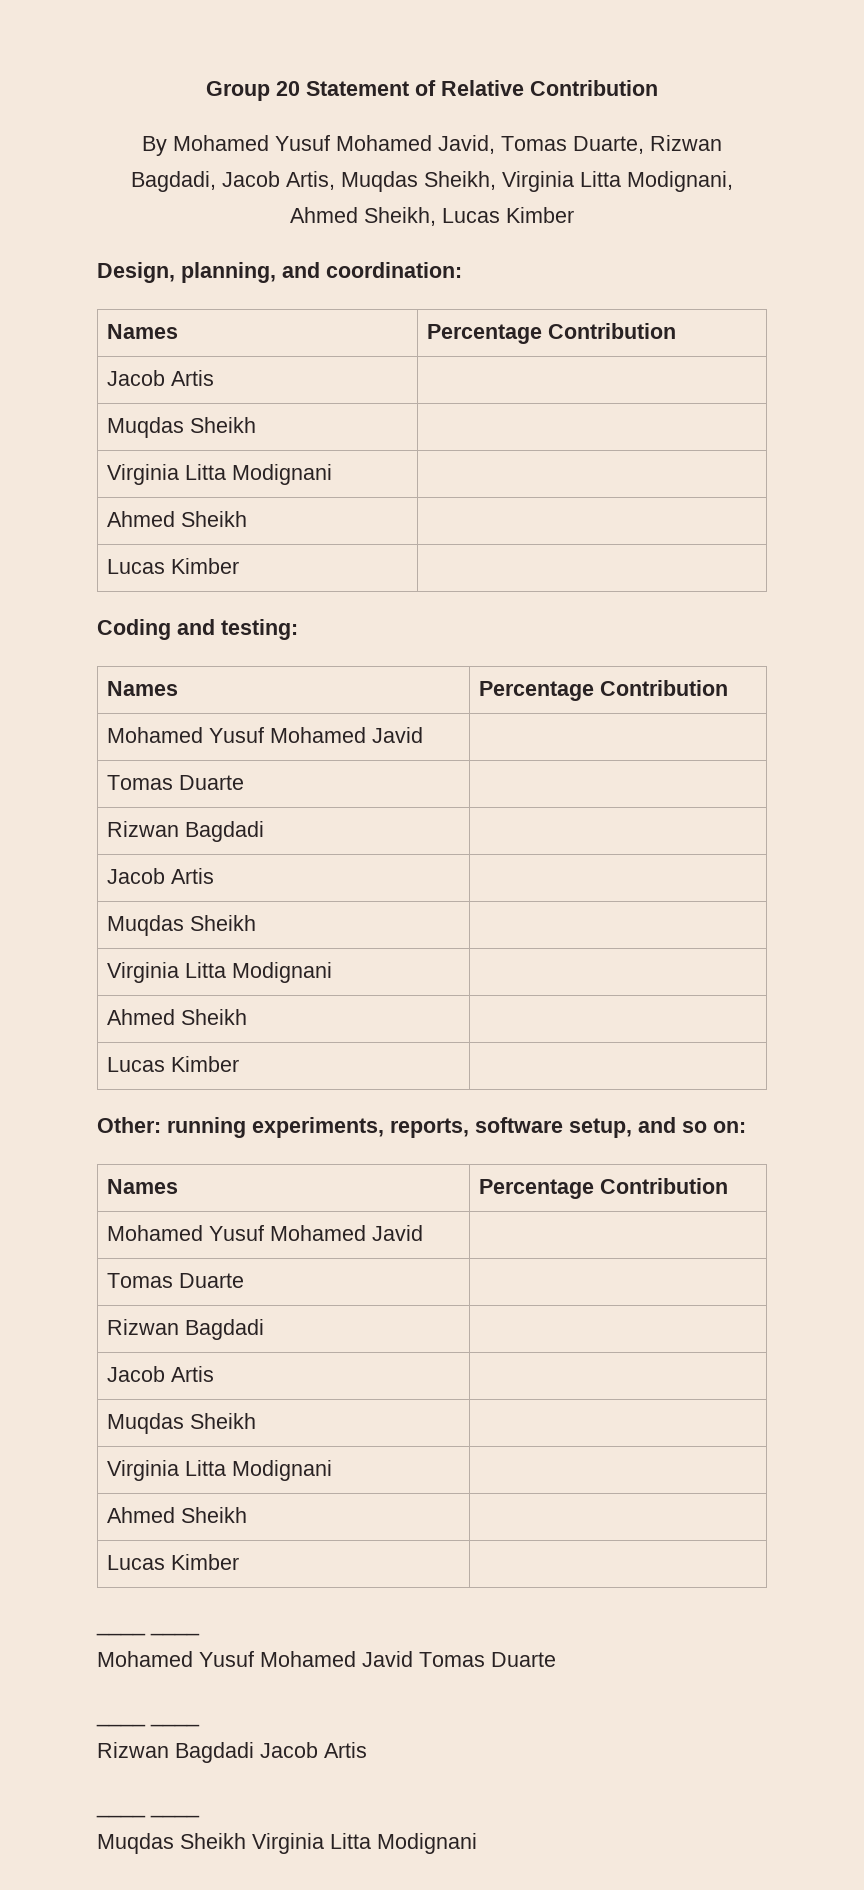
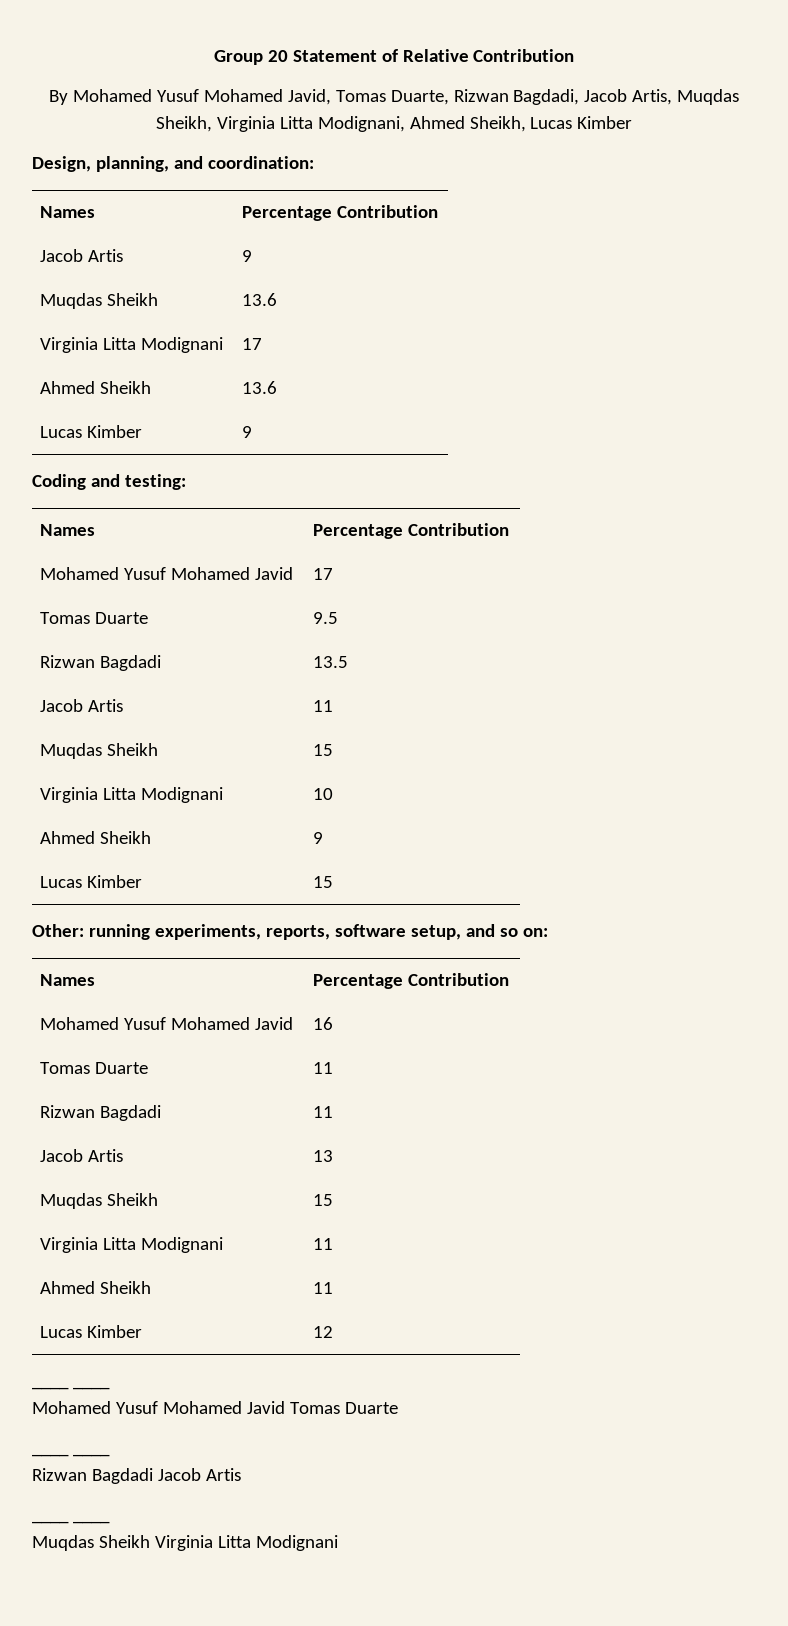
[107,417,257,438] [107,464,333,485] [107,511,248,527] [107,558,240,574] // Muqdas Sheikh | // Virginia Litta Modignani | // Ahmed Sheikh | // Lucas Kimber | -> [241,250,252,262] [39,293,158,309] [241,293,277,306] [39,337,223,353] [241,338,262,350] [39,381,151,394] [241,381,277,394] [39,425,142,438] [241,426,252,438] 9 // Muqdas Sheikh | 13.6 // Virginia Litta Modignani | 17 // Ahmed Sheikh | 13.6 // Lucas Kimber | 9
[107,775,245,790] [107,821,265,842] [107,868,215,884] [107,915,257,936] [107,962,333,983] [107,1009,248,1025] [107,1056,240,1072] // Tomas Duarte | // Rizwan Bagdadi | // Jacob Artis | // Muqdas Sheikh | // Virginia Litta Modignani | // Ahmed Sheikh | // Lucas Kimber | -> [312,568,333,580] [39,612,148,624] [312,612,338,624] [39,655,161,671] [312,656,348,668] [39,699,123,712] [312,700,333,712] [39,743,158,759] [312,744,333,756] [39,787,223,803] [312,788,333,800] [39,831,151,844] [312,832,323,844] [39,875,142,888] [312,876,333,888] 17 // Tomas Duarte | 9.5 // Rizwan Bagdadi | 13.5 // Jacob Artis | 11 // Muqdas Sheikh | 15 // Virginia Litta Modignani | 10 // Ahmed Sheikh | 9 // Lucas Kimber | 15
[107,1273,245,1288] [107,1319,265,1340] [107,1366,215,1382] [107,1413,257,1434] [107,1460,333,1481] [107,1507,248,1523] [107,1554,240,1570] // Tomas Duarte | // Rizwan Bagdadi | // Jacob Artis | // Muqdas Sheikh | // Virginia Litta Modignani | // Ahmed Sheikh | // Lucas Kimber | -> [312,1017,333,1030] [39,1062,148,1074] [312,1062,333,1074] [39,1105,161,1121] [312,1106,333,1118] [39,1149,123,1162] [312,1150,333,1162] [39,1193,158,1209] [312,1194,333,1206] [39,1237,223,1253] [312,1238,333,1250] [39,1281,151,1294] [312,1282,333,1294] [39,1325,142,1338] [312,1326,333,1338] 16 // Tomas Duarte | 11 // Rizwan Bagdadi | 11 // Jacob Artis | 13 // Muqdas Sheikh | 15 // Virginia Litta Modignani | 11 // Ahmed Sheikh | 11 // Lucas Kimber | 12

